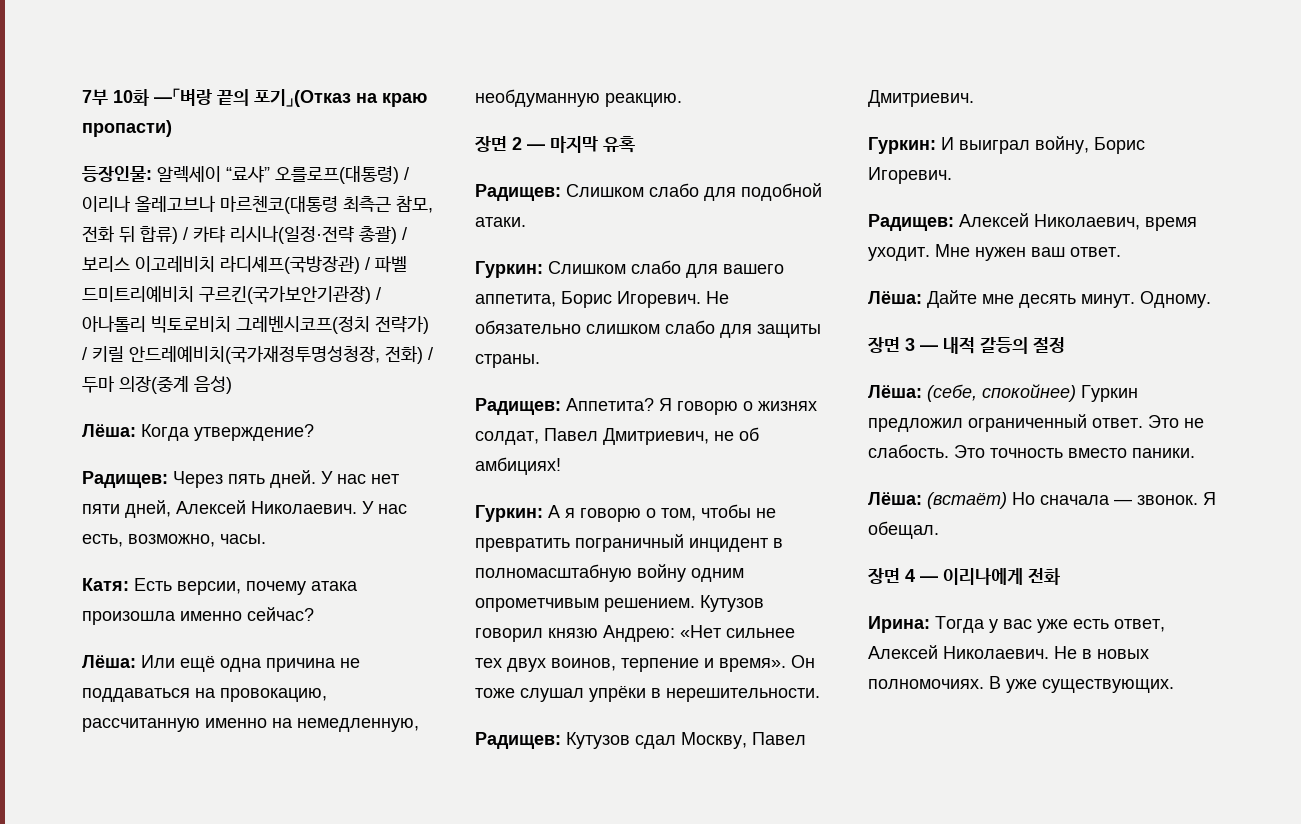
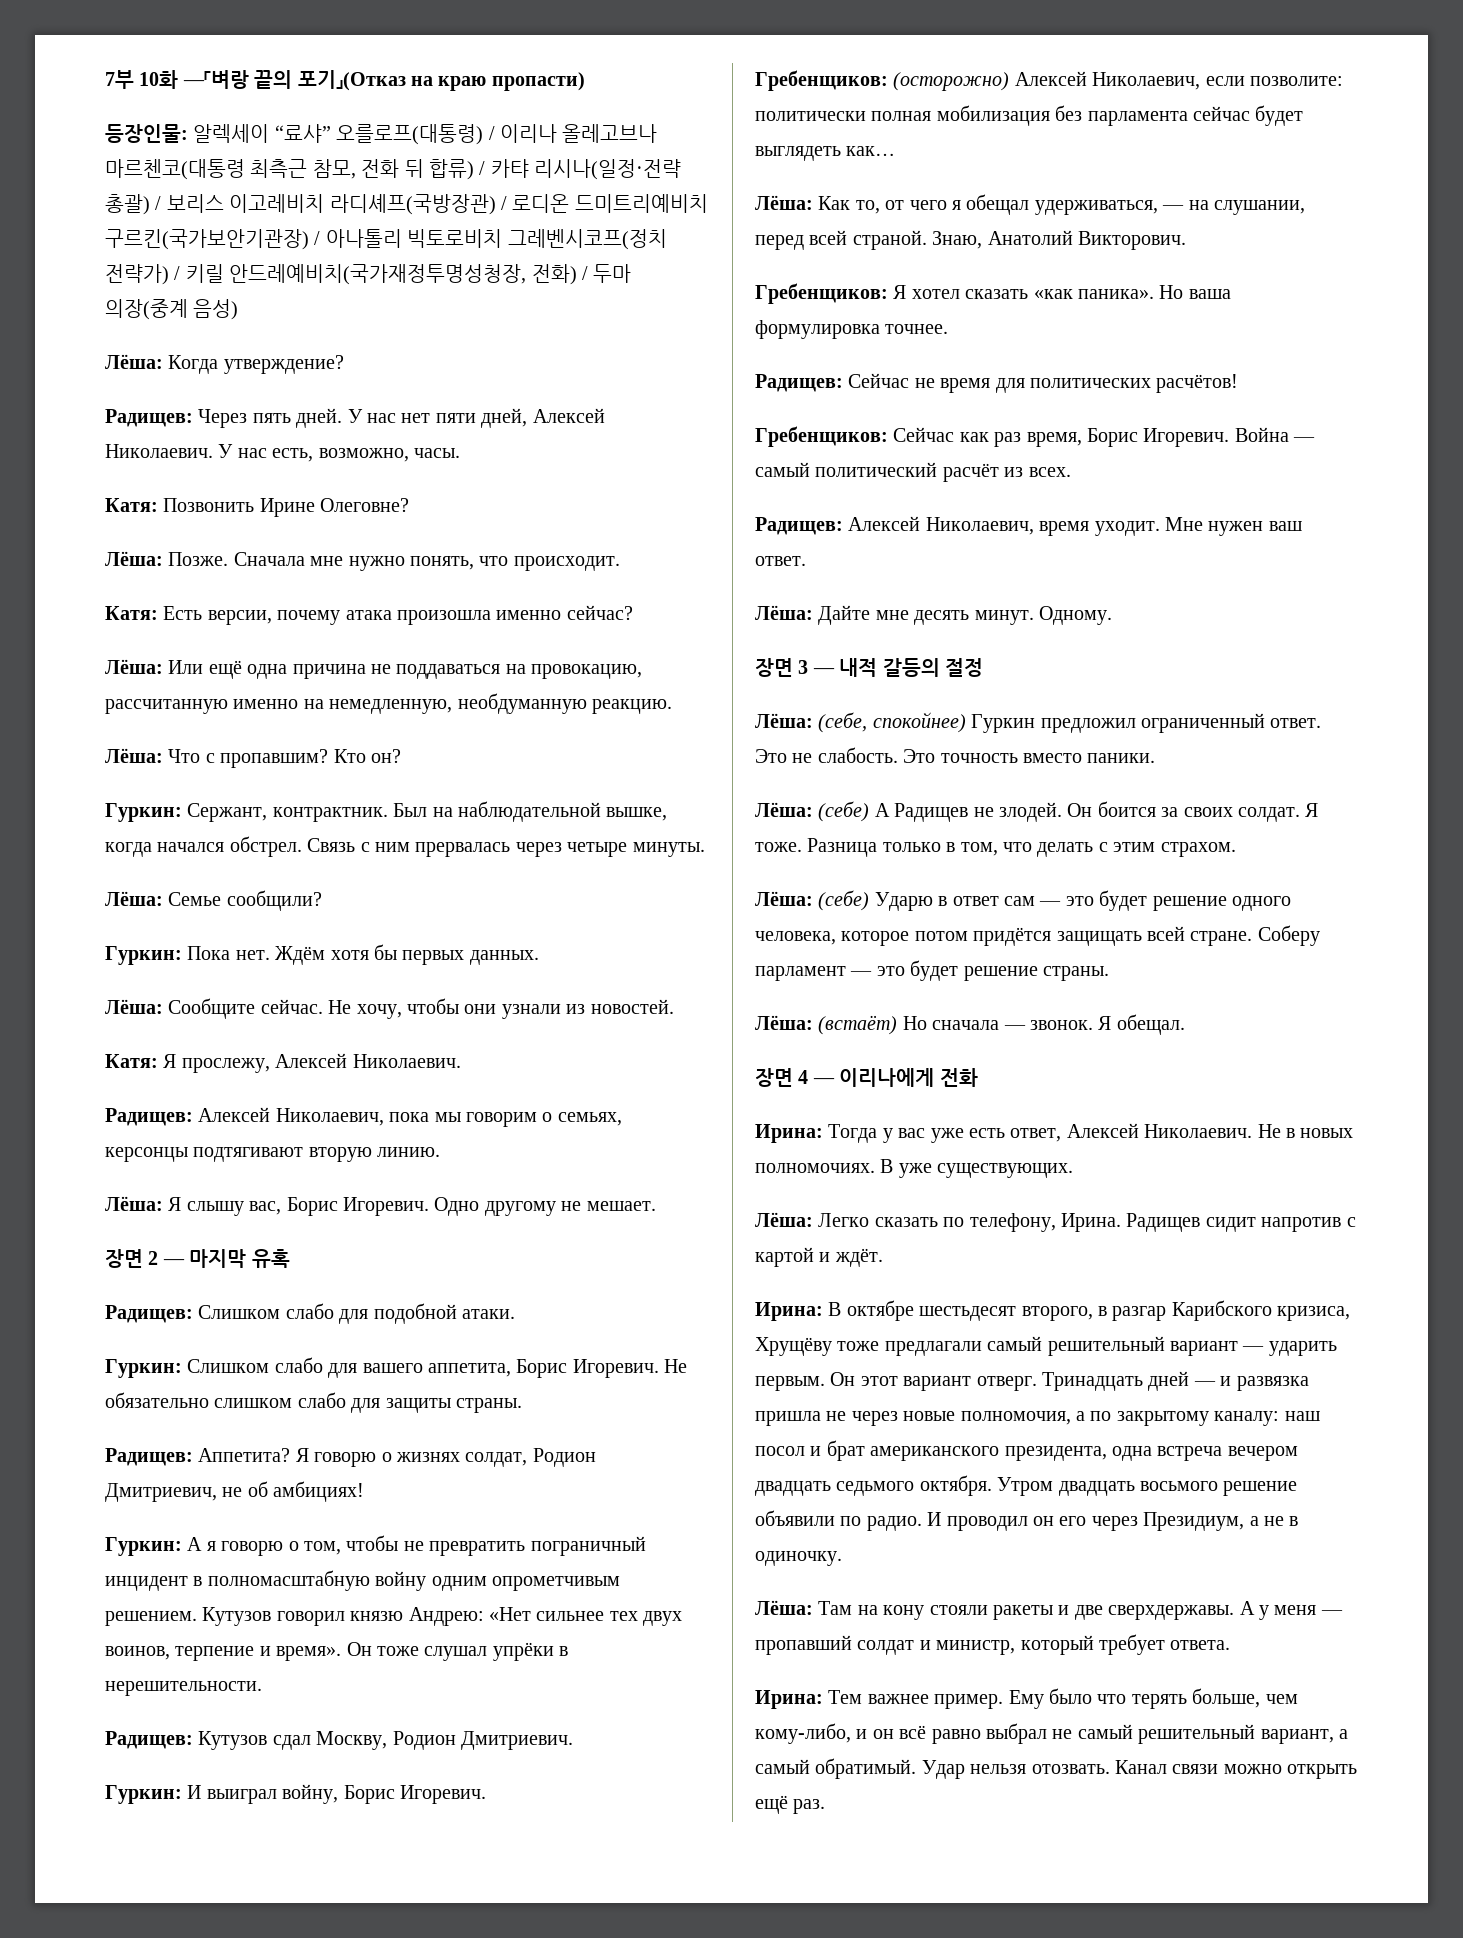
[375,256,407,273] 파벨 -> [512,194,570,213] 로디온
(266, 539) none -> [105,498,410,517] [105,551,620,571] // Катя: Позвонить Ирине Олеговне? // Лёша: Позже. Сначала мне нужно понять, что происходит.
(682, 100) none -> [105,748,401,768] [105,801,668,822] [105,836,705,857] [105,890,322,911] [105,944,539,965] [105,998,674,1019] [105,1053,461,1073] [105,1107,622,1127] [105,1147,441,1162] [105,1196,656,1216] // Лёша: Что с пропавшим? Кто он? // Гуркин: Сержант, контрактник. Был на наблюдательной вышке, когда начался обстрел. Связь с ним прервалась через четыре минуты. // Лёша: Семье сообщили? // Гуркин: Пока нет. Ждём хотя бы первых данных. // Лёша: Сообщите сейчас. Не хочу, чтобы они узнали из новостей. // Катя: Я прослежу, Алексей Николаевич. // Радищев: Алексей Николаевич, пока мы говорим о семьях, керсонцы подтягивают вторую линию. // Лёша: Я слышу вас, Борис Игоревич. Одно другому не мешает.
[544,428,598,441] Павел -> [532,1448,596,1467] Родион
[752,732,806,745] Павел -> [392,1731,456,1750] Родион
(952, 175) none -> [755,70,1343,91] [755,105,1304,126] [755,146,896,161] [755,194,1305,215] [755,230,1186,250] [755,283,1231,304] [755,320,949,339] [755,373,1239,393] [755,426,1316,447] [755,462,1071,482] // Гребенщиков: (осторожно) Алексей Николаевич, если позволите: политически полная мобилизация без парламента сейчас будет выглядеть как… // Лёша: Как то, от чего я обещал удерживаться, — на слушании, перед всей страной. Знаю, Анатолий Викторович. // Гребенщиков: Я хотел сказать «как паника». Но ваша формулировка точнее. // Радищев: Сейчас не время для политических расчётов! // Гребенщиков: Сейчас как раз время, Борис Игоревич. Война — самый политический расчёт из всех.
(1195, 453) none -> [755,801,1319,822] [755,838,1236,857] [755,890,1291,911] [755,925,1320,946] [755,960,1109,981] // Лёша: (себе) А Радищев не злодей. Он боится за своих солдат. Я тоже. Разница только в том, что делать с этим страхом. // Лёша: (себе) Ударю в ответ сам — это будет решение одного человека, которое потом придётся защищать всей стране. Соберу парламент — это будет решение страны.
(1174, 686) none -> [755,1212,1356,1232] [755,1247,883,1267] [755,1300,1351,1321] [755,1336,1337,1356] [755,1371,1309,1391] [755,1411,1321,1426] [755,1440,1298,1461] [755,1475,1298,1496] [755,1510,1299,1531] [755,1551,842,1566] [755,1600,1343,1620] [755,1634,1231,1655] [755,1688,1298,1709] [755,1723,1348,1744] [755,1758,1358,1779] [755,1795,826,1814] // Лёша: Легко сказать по телефону, Ирина. Радищев сидит напротив с картой и ждёт. // Ирина: В октябре шестьдесят второго, в разгар Карибского кризиса, Хрущёву тоже предлагали самый решительный вариант — ударить первым. Он этот вариант отверг. Тринадцать дней — и развязка пришла не через новые полномочия, а по закрытому каналу: наш посол и брат американского президента, одна встреча вечером двадцать седьмого октября. Утром двадцать восьмого решение объявили по радио. И проводил он его через Президиум, а не в одиночку. // Лёша: Там на кону стояли ракеты и две сверхдержавы. А у меня — пропавший солдат и министр, который требует ответа. // Ирина: Тем важнее пример. Ему было что терять больше, чем кому-либо, и он всё равно выбрал не самый решительный вариант, а самый обратимый. Удар нельзя отозвать. Канал связи можно открыть ещё раз.

